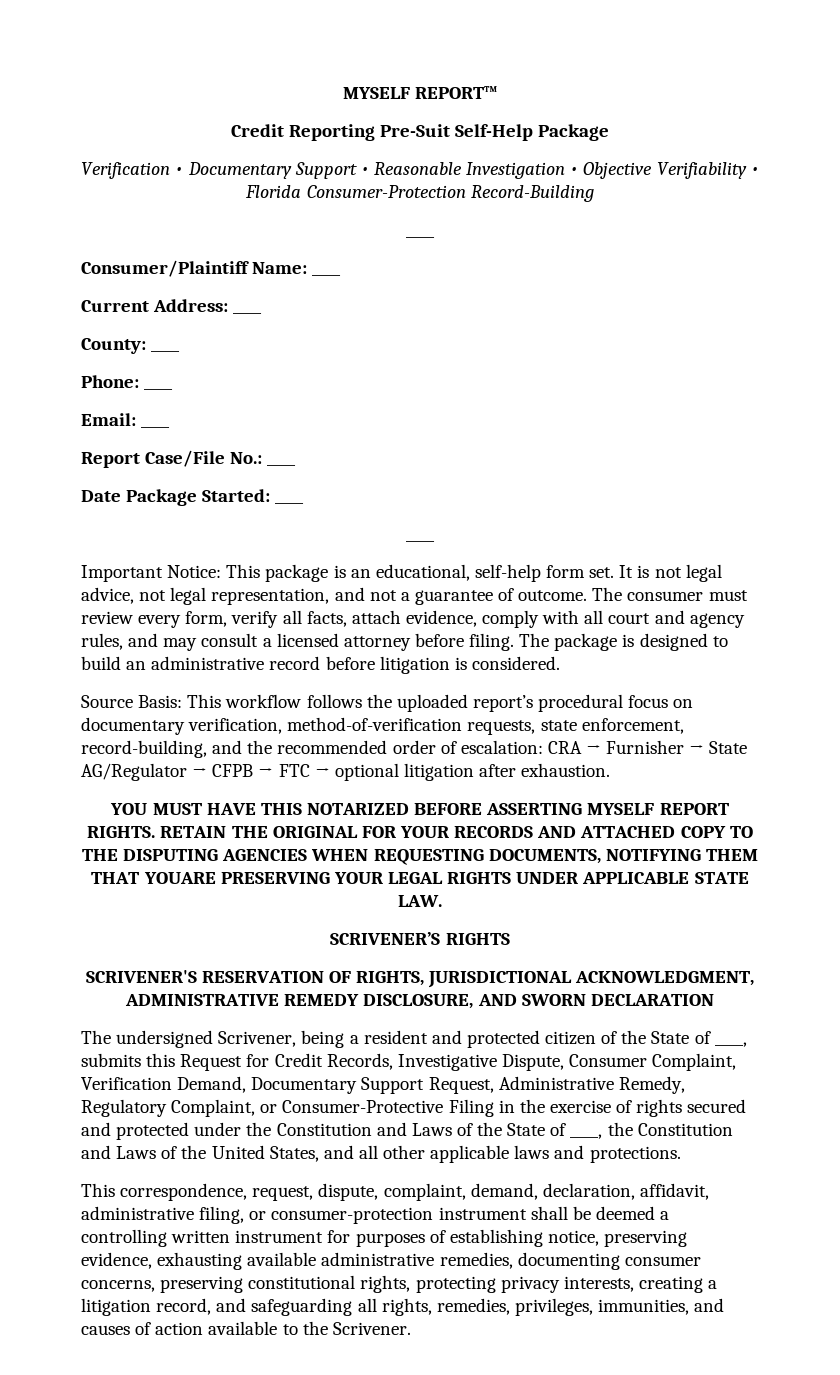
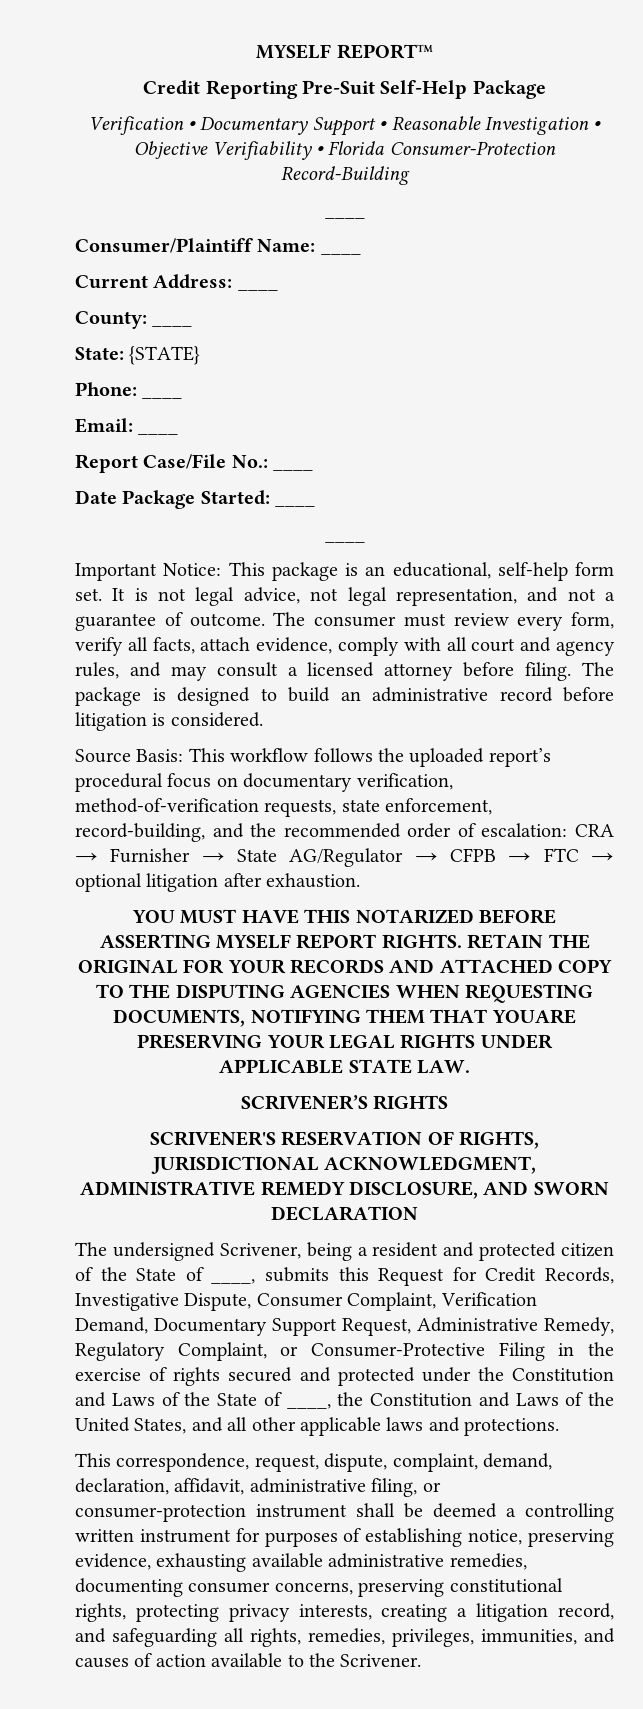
(181, 351) none -> [75,346,201,365] // State: {STATE}

